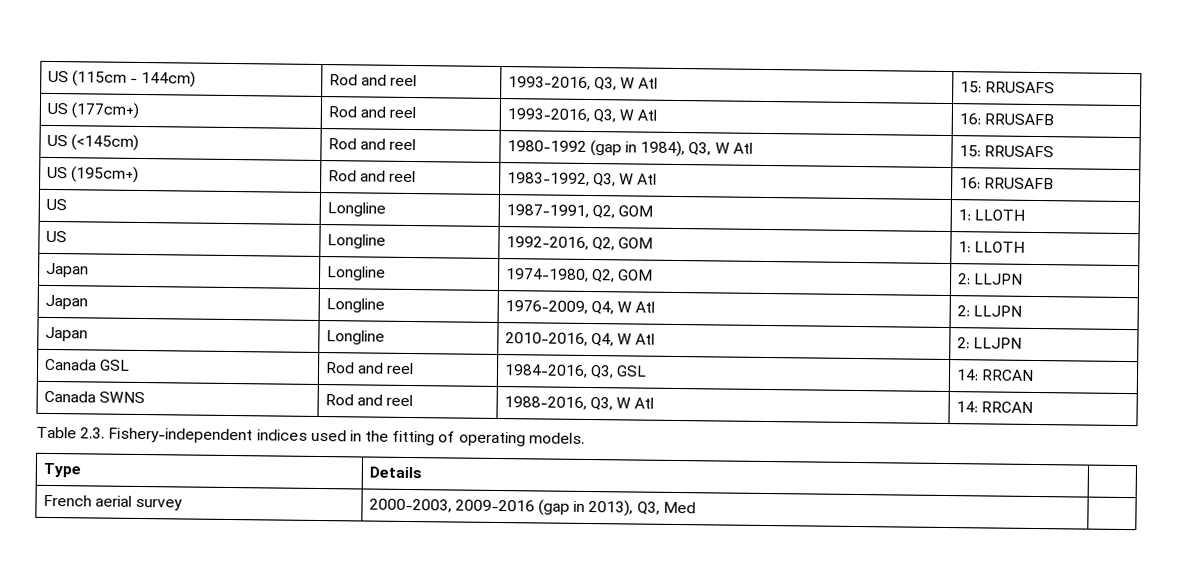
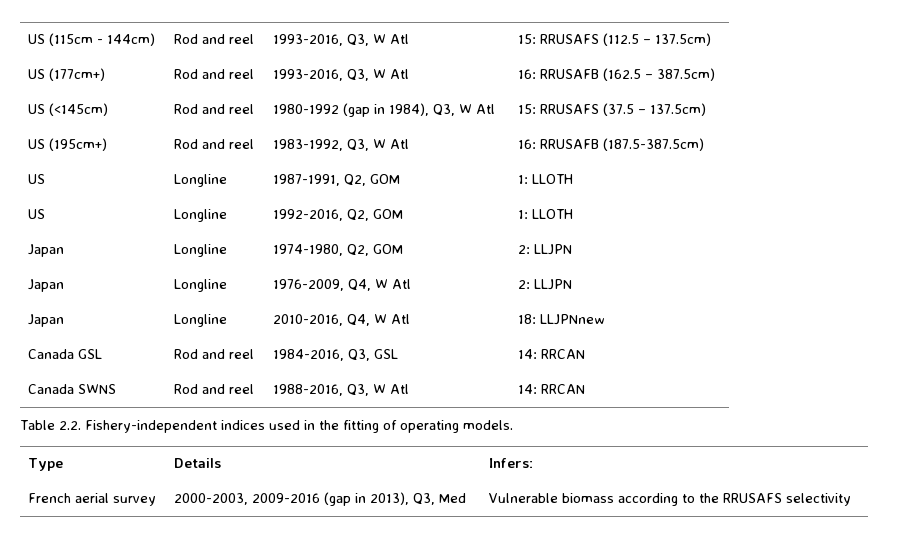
(1055, 87) none -> [602,33,711,46] (112.5 – 137.5cm)
(1054, 119) none -> [602,68,715,81] (162.5 – 387.5cm)
(1054, 151) none -> [602,103,706,116] (37.5 – 137.5cm)
(1054, 183) none -> [602,138,704,151] (187.5-387.5cm)
[956,337,1022,349] 2: LLJPN -> [517,314,605,325] 18: LLJPNnew
[80,427,106,439] 2.3. -> [58,421,81,430] 2.2.
(422, 472) none -> [488,458,533,468] Infers:
(696, 507) none -> [488,493,851,506] Vulnerable biomass according to the RRUSAFS selectivity

